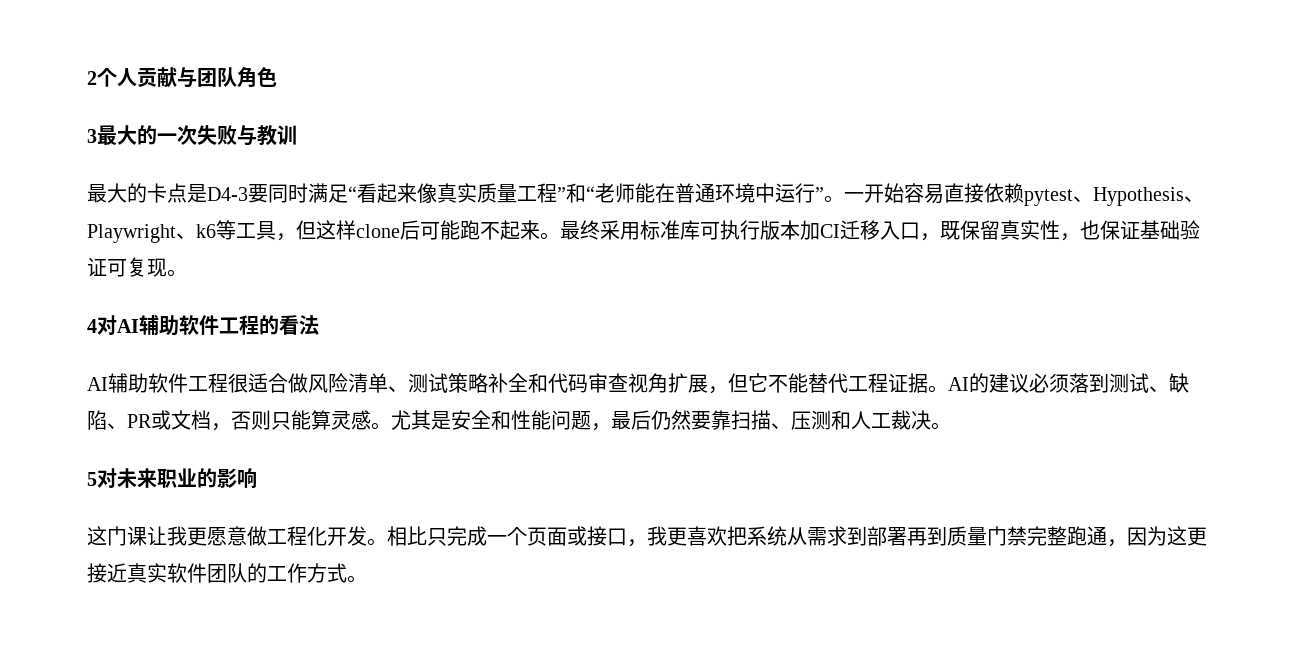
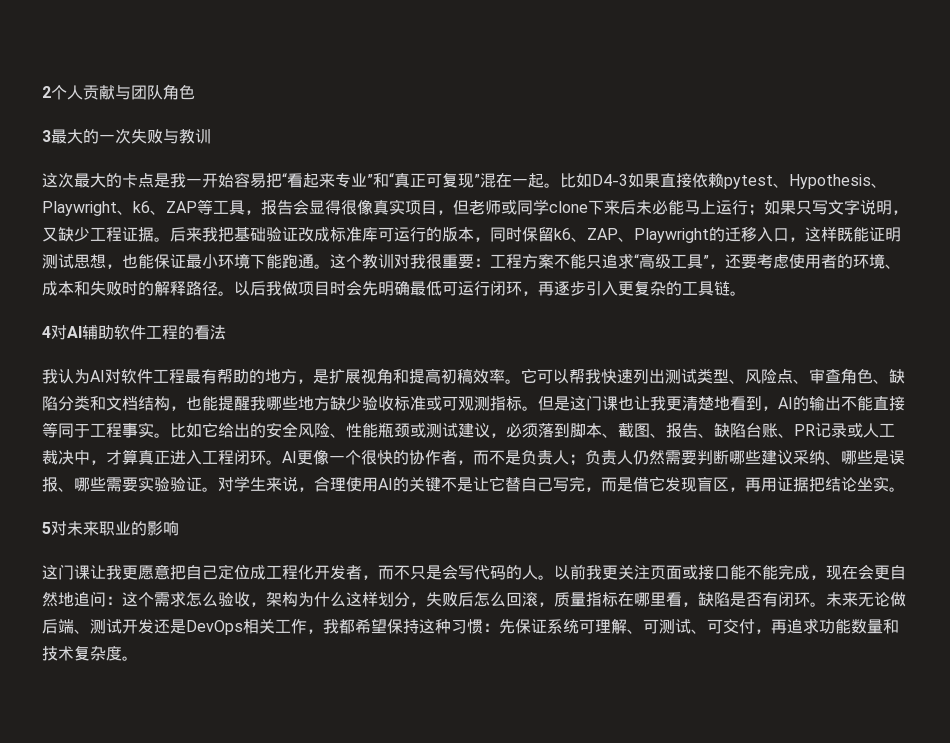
(297, 135) none -> [42,172,74,188] 这次
[207,183,944,204] D4-3要同时满足“看起来像真实质量工程”和“老师能在普通环境中运行”。一开始容易 -> [170,172,660,188] 我一开始容易把“看起来专业”和“真正可复现”混在一起。比如D4-3如果
(216, 231) none -> [150,201,197,215] 、ZAP
[296,220,1200,241] [87,257,167,277] 但这样clone后可能跑不起来。最终采用标准库可执行版本加CI迁移入口，既保留真实性，也保证基础验证可复现 -> [261,199,908,216] [42,227,901,243] [42,253,901,269] [42,280,730,296] 报告会显得很像真实项目，但老师或同学clone下来后未必能马上运行；如果只写文字说明，又缺少工程证据。后来我把基础验证改成标准库可运行的版本，同时保留k6、ZAP、Playwright的迁移入口，这样既能证明测试思想，也能保证最小环境下能跑通。这个教训对我很重要：工程方案不能只追求“高级工具”，还要考虑使用者的环境、成本和失败时的解释路径。以后我做项目时会先明确最低可运行闭环，再逐步引入更复杂的工具链
[87,373,1189,394] [87,410,931,431] AI辅助软件工程很适合做风险清单、测试策略补全和代码审查视角扩展，但它不能替代工程证据。AI的建议必须落到测试、缺陷、PR或文档，否则只能算灵感。尤其是安全和性能问题，最后仍然要靠扫描、压测和人工裁决 -> [42,368,905,384] [42,395,905,411] [42,422,895,438] [42,449,905,466] [42,476,889,492] 我认为AI对软件工程最有帮助的地方，是扩展视角和提高初稿效率。它可以帮我快速列出测试类型、风险点、审查角色、缺陷分类和文档结构，也能提醒我哪些地方缺少验收标准或可观测指标。但是这门课也让我更清楚地看到，AI的输出不能直接等同于工程事实。比如它给出的安全风险、性能瓶颈或测试建议，必须落到脚本、截图、报告、缺陷台账、PR记录或人工裁决中，才算真正进入工程闭环。AI更像一个很快的协作者，而不是负责人；负责人仍然需要判断哪些建议采纳、哪些是误报、哪些需要实验验证。对学生来说，合理使用AI的关键不是让它替自己写完，而是借它发现盲区，再用证据把结论坐实
[247,526,1207,547] [87,563,347,583] 做工程化开发。相比只完成一个页面或接口，我更喜欢把系统从需求到部署再到质量门禁完整跑通，因为这更接近真实软件团队的工作方式 -> [170,564,906,580] [42,591,906,607] [42,618,899,635] [42,646,122,661] 把自己定位成工程化开发者，而不只是会写代码的人。以前我更关注页面或接口能不能完成，现在会更自然地追问：这个需求怎么验收，架构为什么这样划分，失败后怎么回滚，质量指标在哪里看，缺陷是否有闭环。未来无论做后端、测试开发还是DevOps相关工作，我都希望保持这种习惯：先保证系统可理解、可测试、可交付，再追求功能数量和技术复杂度

